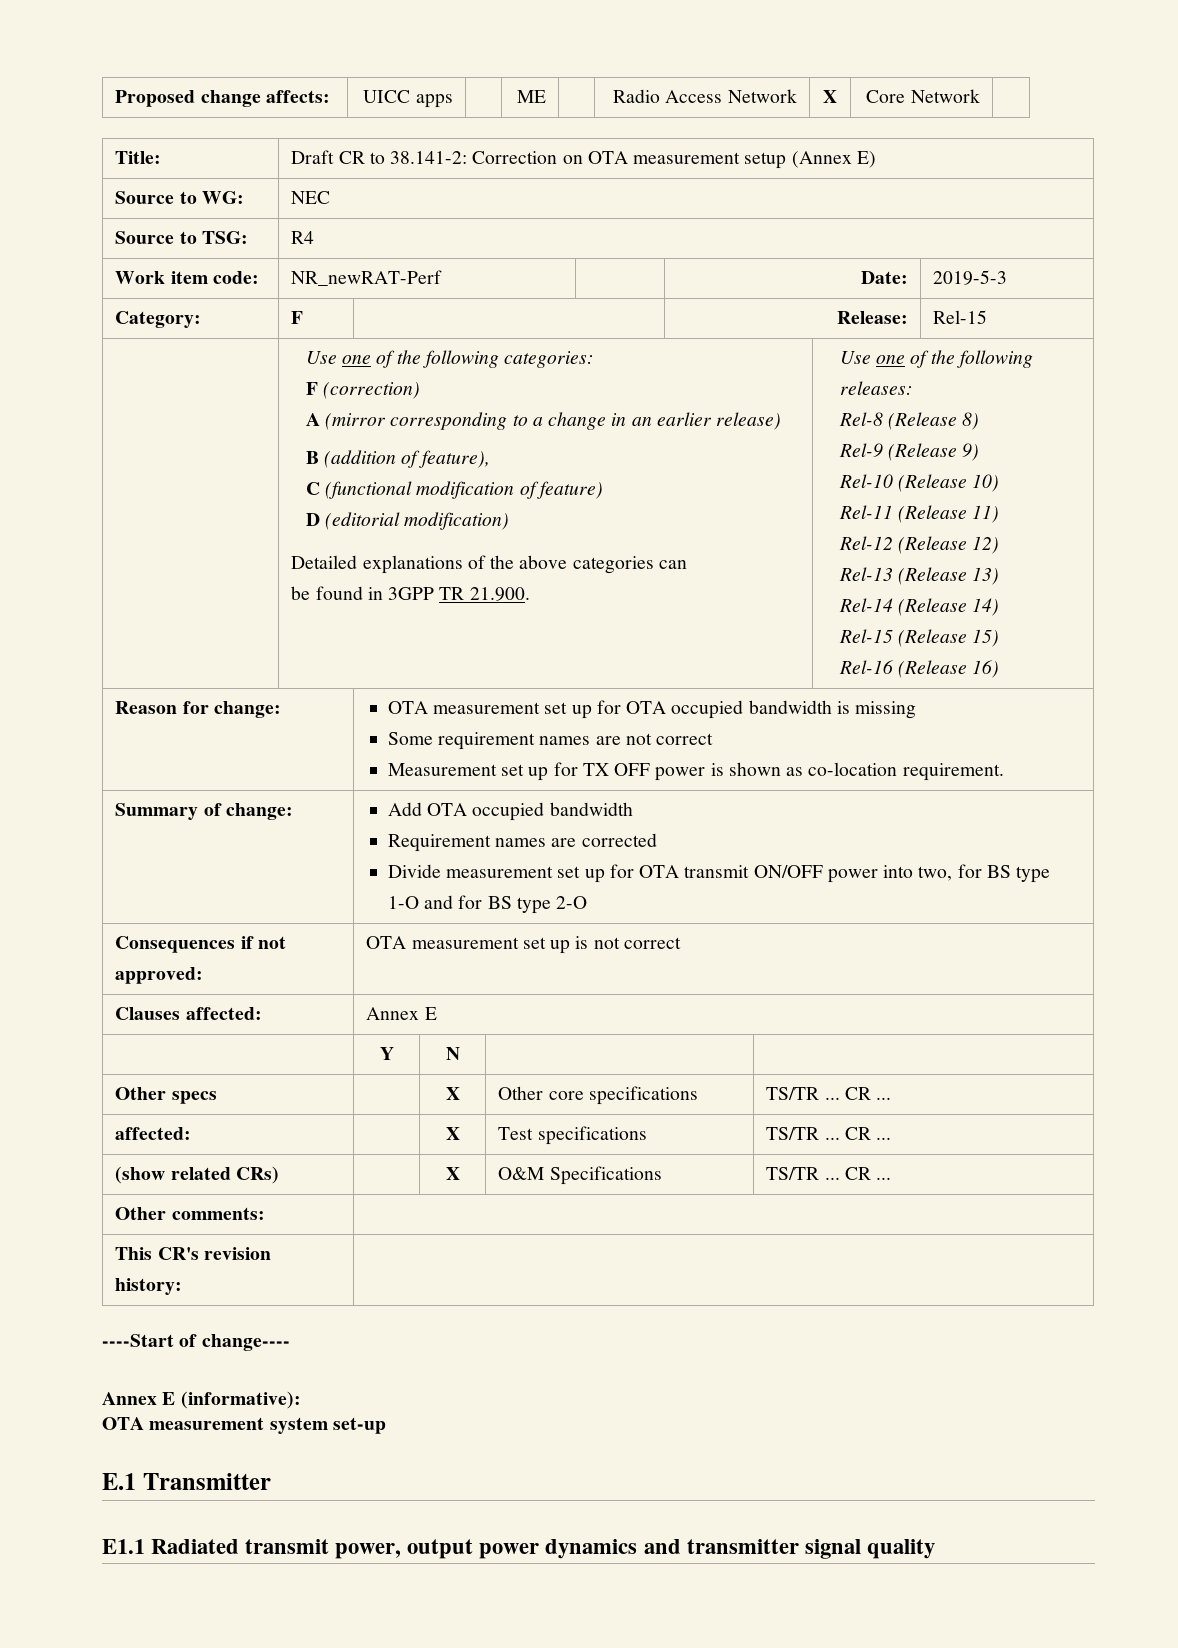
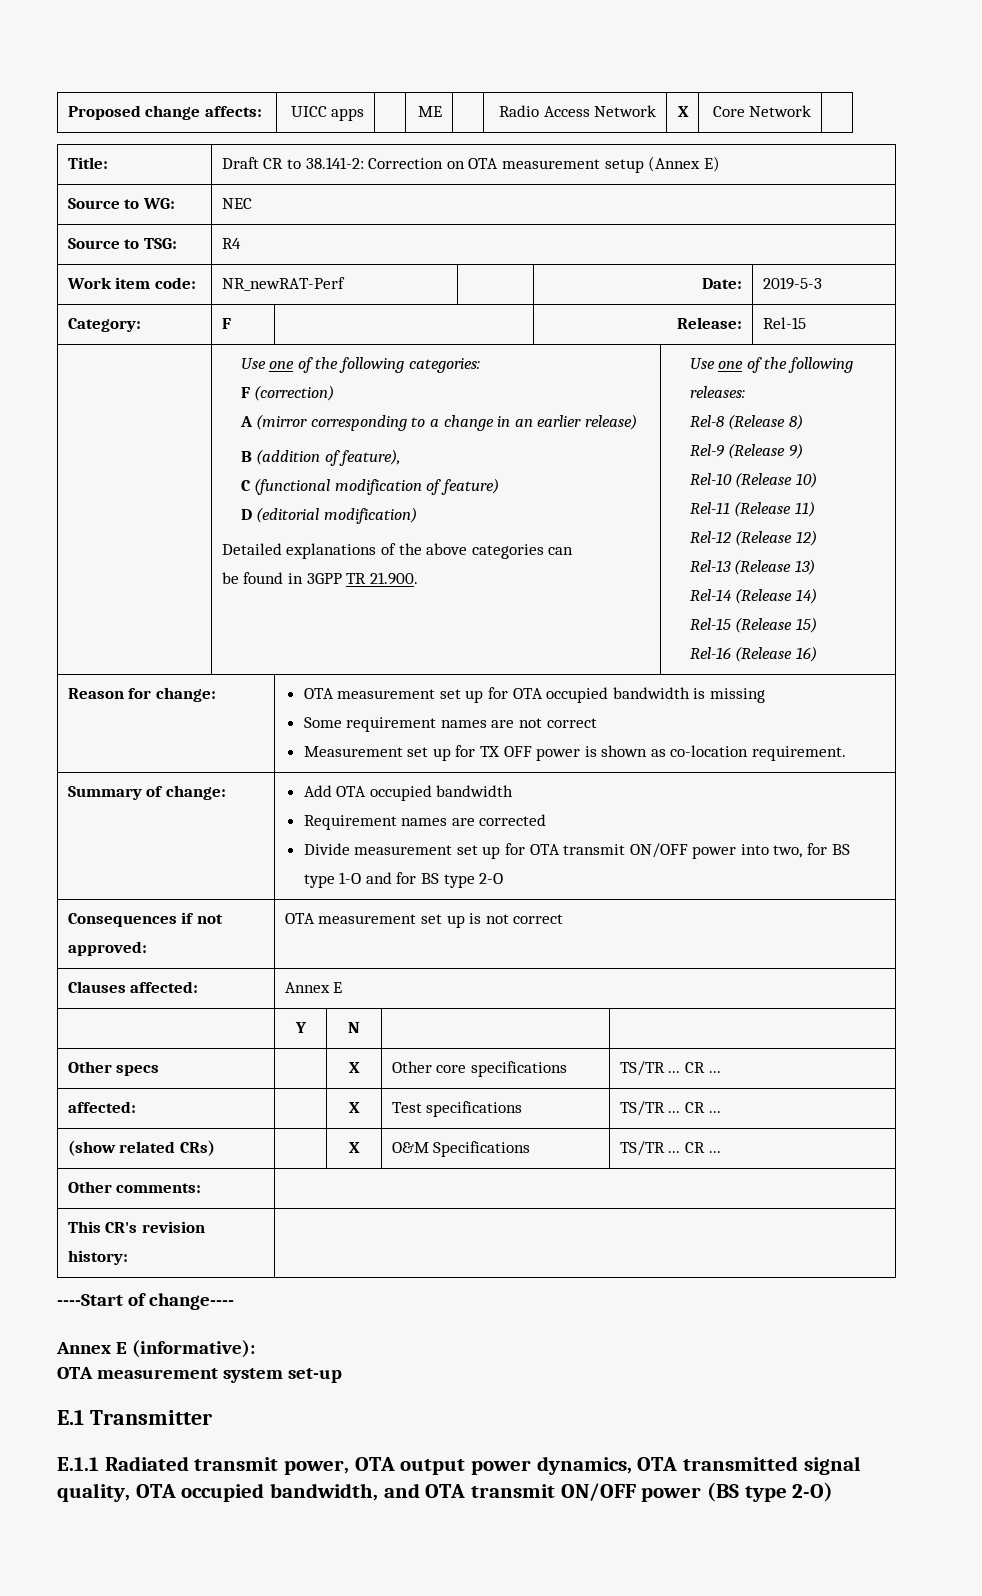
[102,1539,145,1554] E1.1 -> [57,1457,99,1471] E.1.1
(402, 1551) none -> [354,1457,395,1471] OTA
[545,1539,935,1559] dynamics and transmitter signal quality -> [536,1456,861,1475] [57,1482,834,1502] dynamics, OTA transmitted signal quality, OTA occupied bandwidth, and OTA transmit ON/OFF power (BS type 2-O)

